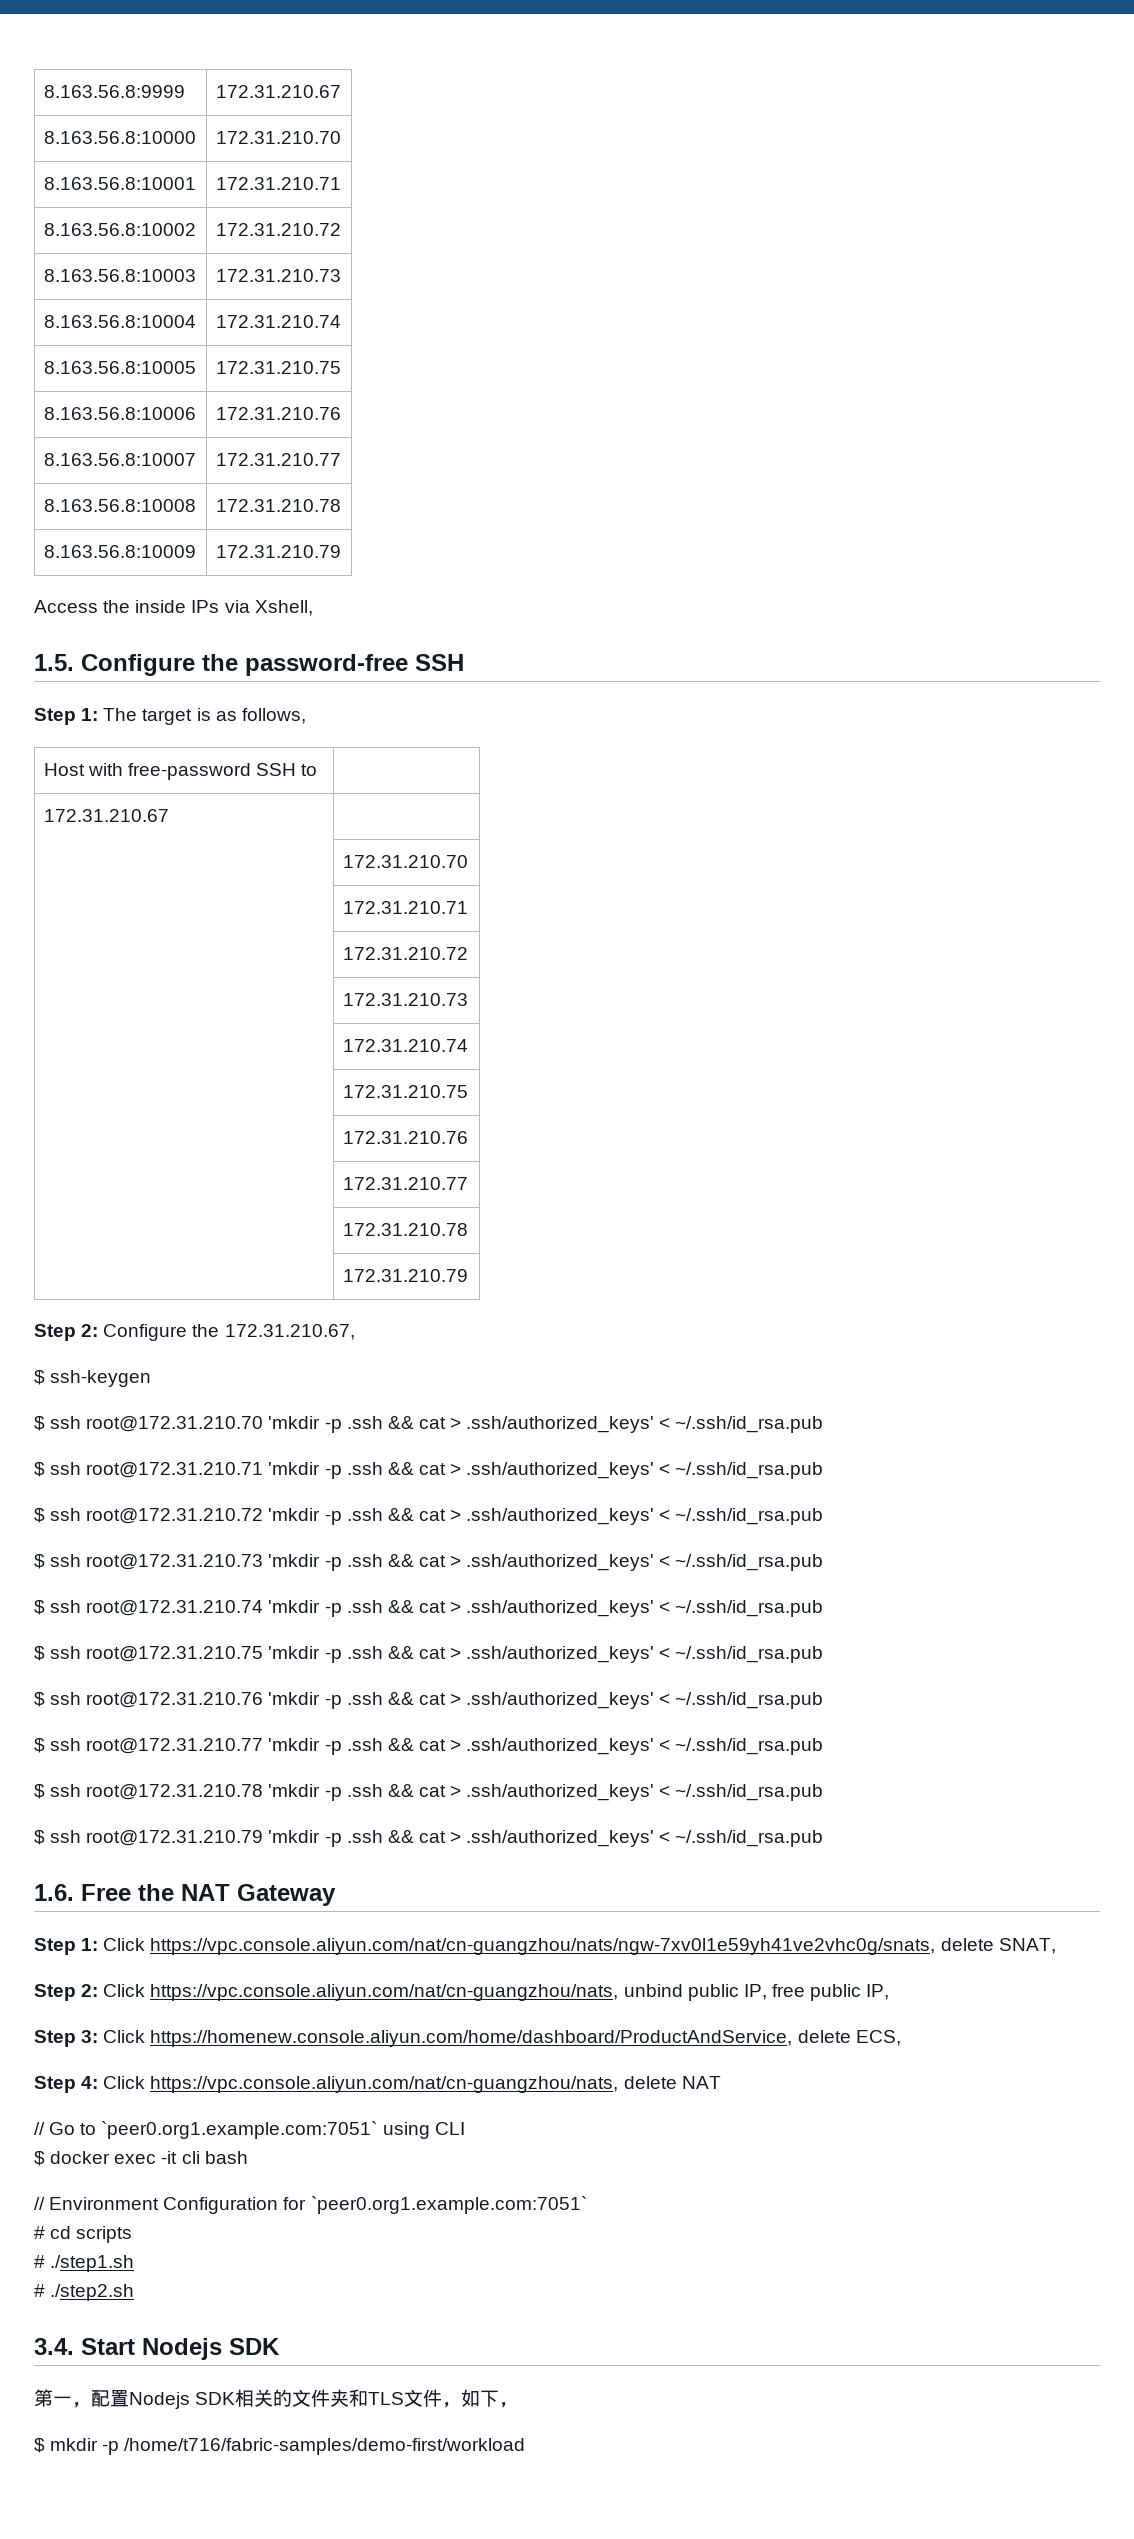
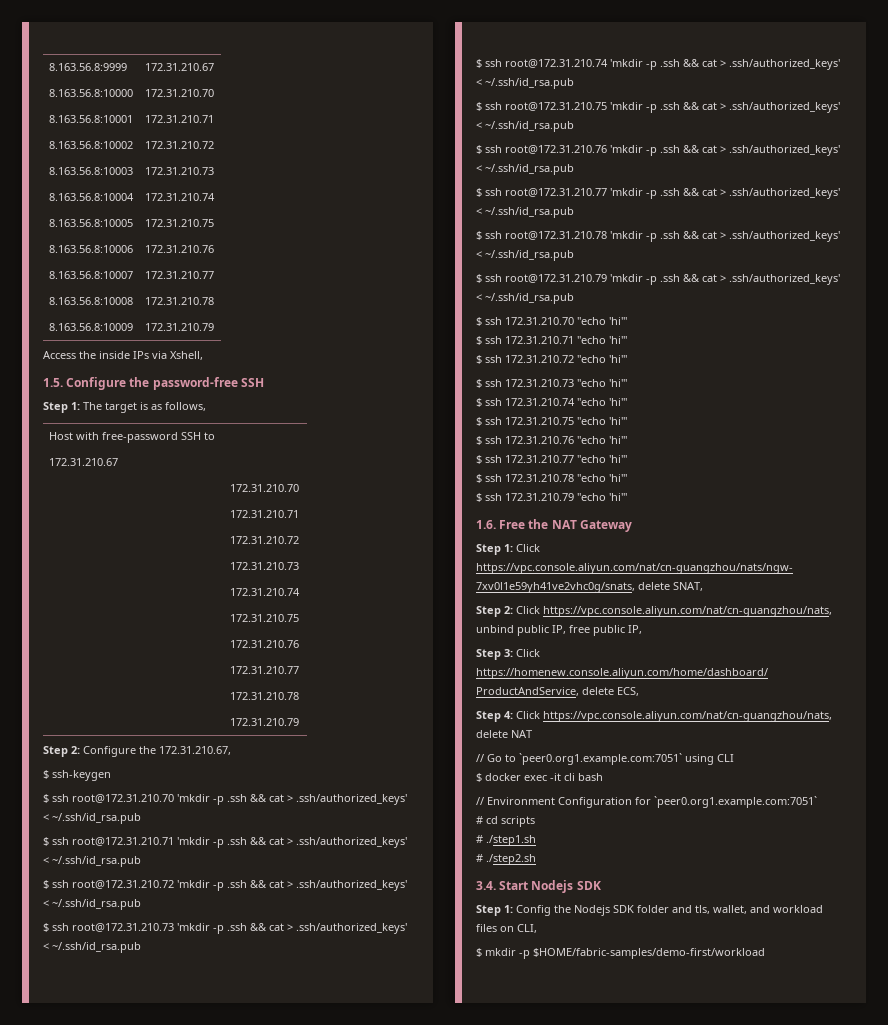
(824, 1838) none -> [476,317,627,326] [476,336,627,345] [476,355,627,364] [476,379,627,388] [476,398,627,407] [476,417,627,426] [476,436,627,445] [476,455,627,464] [476,474,627,483] [476,493,627,502] // $ ssh 172.31.210.70 "echo 'hi'" // $ ssh 172.31.210.71 "echo 'hi'" // $ ssh 172.31.210.72 "echo 'hi'" // $ ssh 172.31.210.73 "echo 'hi'" // $ ssh 172.31.210.74 "echo 'hi'" // $ ssh 172.31.210.75 "echo 'hi'" // $ ssh 172.31.210.76 "echo 'hi'" // $ ssh 172.31.210.77 "echo 'hi'" // $ ssh 172.31.210.78 "echo 'hi'" // $ ssh 172.31.210.79 "echo 'hi'"
[34,2389,519,2409] 第一，配置Nodejs SDK相关的文件夹和TLS文件，如下， -> [476,905,823,916] [476,924,537,933] Step 1: Config the Nodejs SDK folder and tls, wallet, and workload files on CLI,
[124,2438,526,2455] /home/t716/fabric-samples/demo-first/workload -> [533,948,765,959] $HOME/fabric-samples/demo-first/workload

